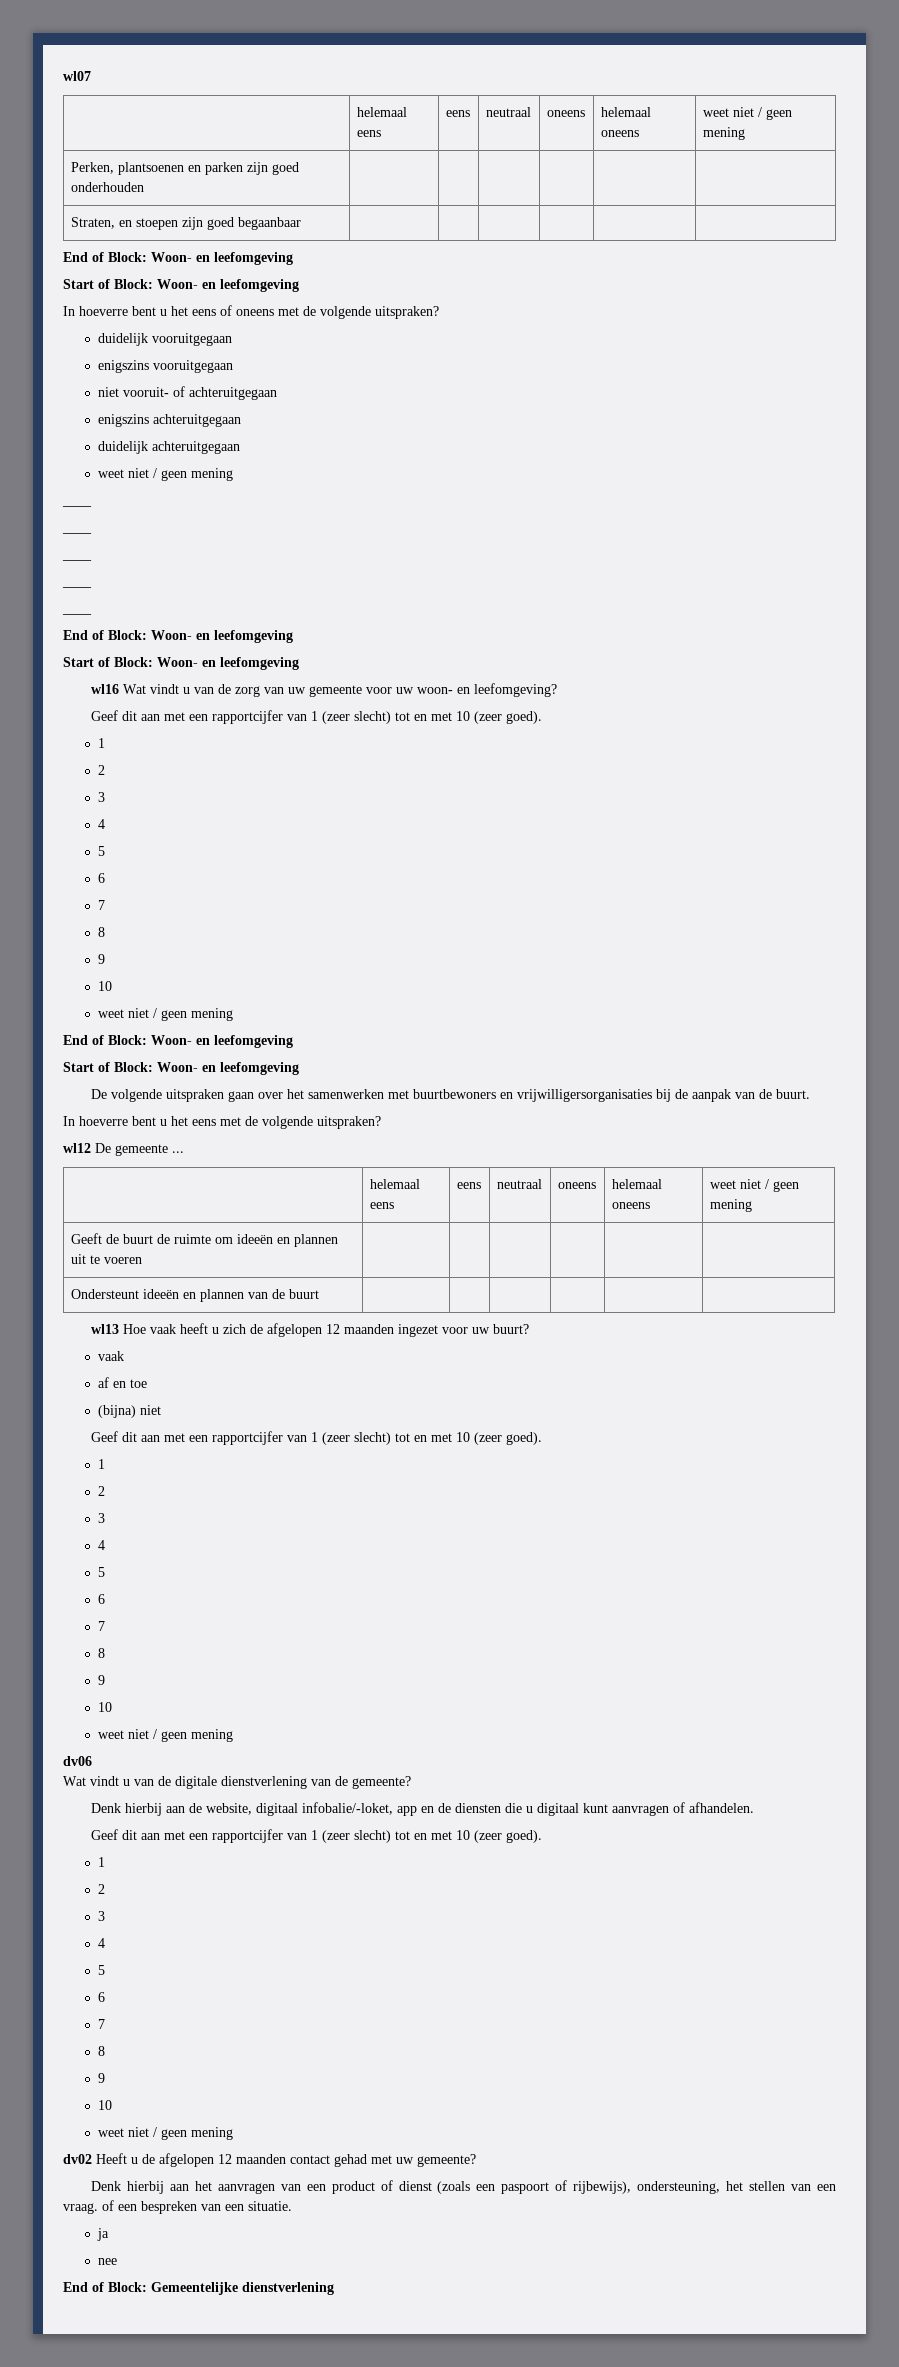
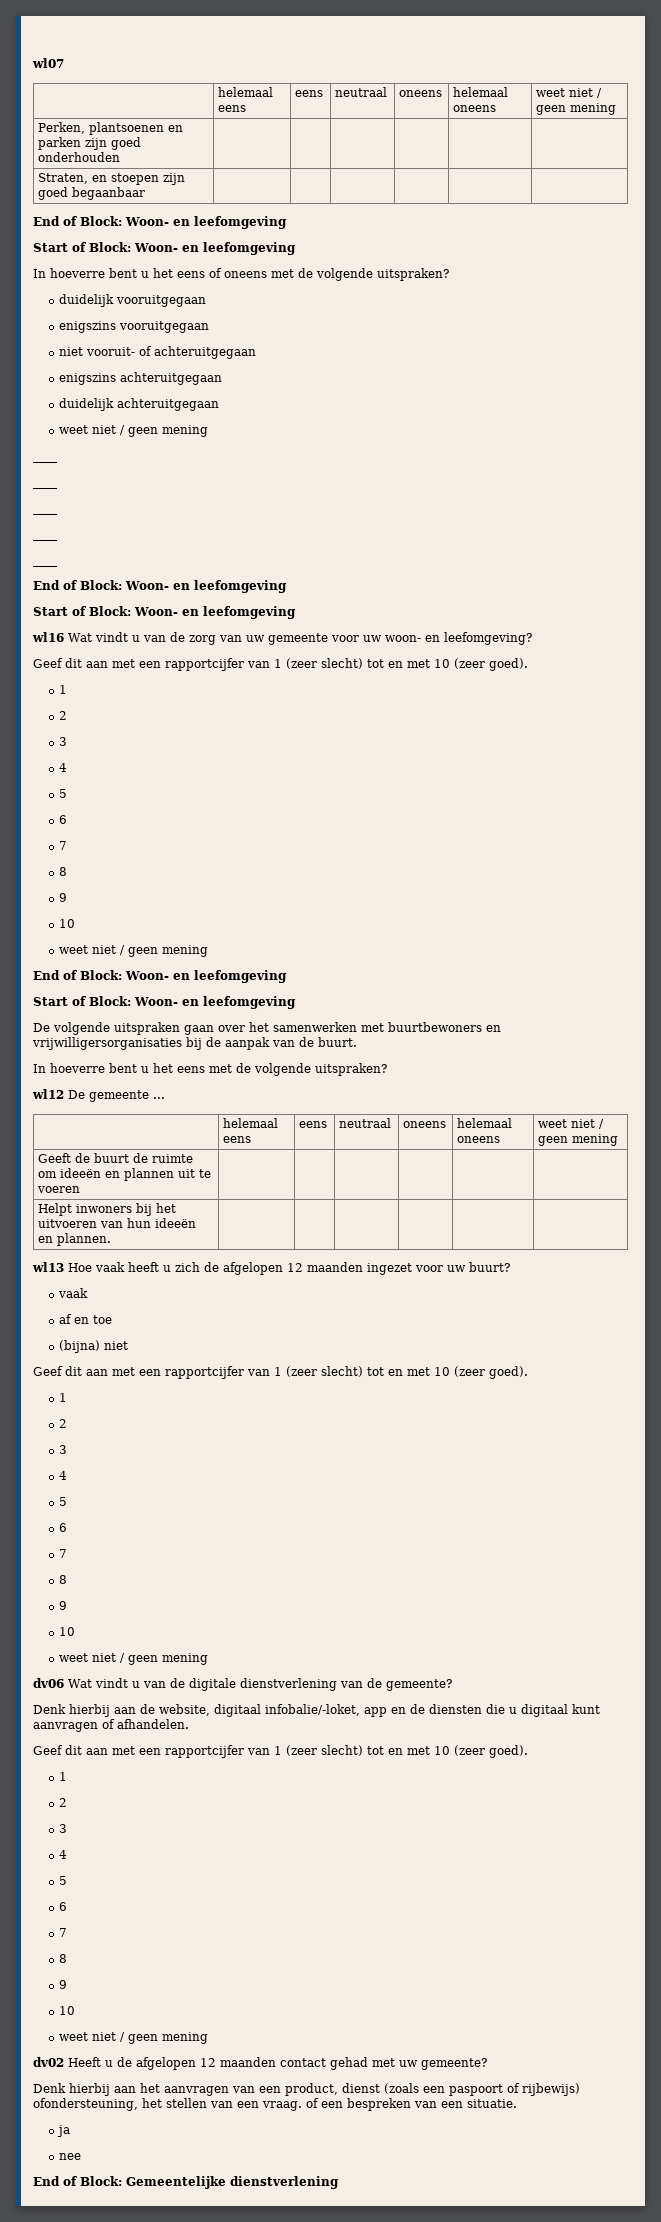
[70,1289,319,1302] Ondersteunt ideeën en plannen van de buurt -> [38,1203,177,1216] [38,1218,197,1228] [38,1233,112,1246] Helpt inwoners bij het uitvoeren van hun ideeën en plannen.
(92, 1761) // -> (64, 1683) none
[331,2180,393,2194] product of -> [285,2083,338,2096] product,
[573,2181,721,2194] rijbewijs), ondersteuning, -> [522,2083,580,2096] [33,2098,138,2111] rijbewijs) ofondersteuning,

